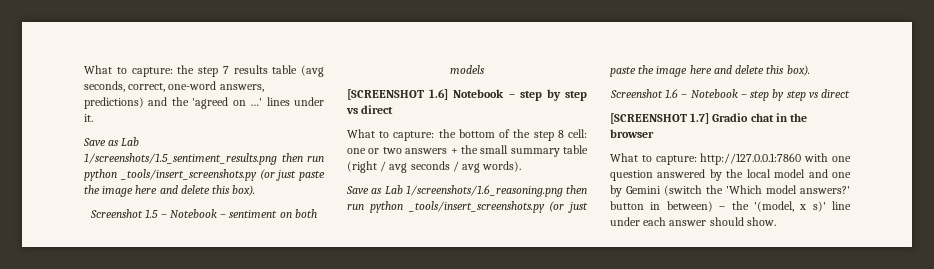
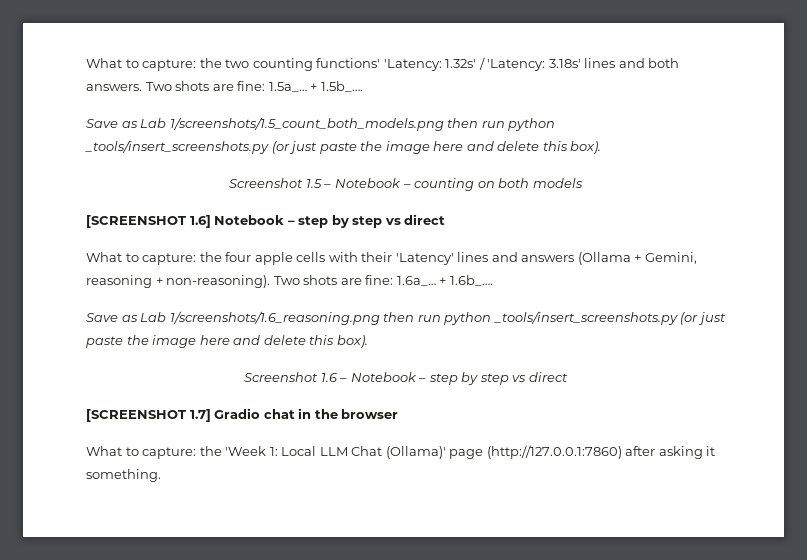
[84,65,324,77] [84,81,264,92] [84,97,324,109] [84,114,93,122] [83,137,140,146] [84,153,277,165] What to capture: the step 7 results table (avg seconds, correct, one-word answers, predictions) and the 'agreed on …' lines under it. // Save as Lab 1/screenshots/1.5_sentiment_results.png -> [86,57,680,71] [86,81,363,92] [86,117,444,131] What to capture: the two counting functions' 'Latency: 1.32s' / 'Latency: 3.18s' lines and both answers. Two shots are fine: 1.5a_… + 1.5b_…. // Save as Lab 1/screenshots/1.5_count_both_models.png
[229,210,278,218] sentiment -> [414,178,475,191] counting
[458,129,587,141] [347,145,588,157] [347,161,522,173] bottom of the step 8 cell: one or two answers + the small summary table (right / avg seconds / avg words). -> [225,252,697,265] [86,275,493,288] four apple cells with their 'Latency' lines and answers (Ollama + Gemini, reasoning + non-reasoning). Two shots are fine: 1.6a_… + 1.6b_….
[700,153,851,165] [610,169,851,181] [610,185,850,197] [610,201,851,212] [610,217,776,226] http://127.0.0.1:7860 with one question answered by the local model and one by Gemini (switch the 'Which model answers?' button in between) – the '(model, x s)' line under each answer should show. -> [199,445,716,459] [86,469,161,482] the 'Week 1: Local LLM Chat (Ollama)' page (http://127.0.0.1:7860) after asking it something.

